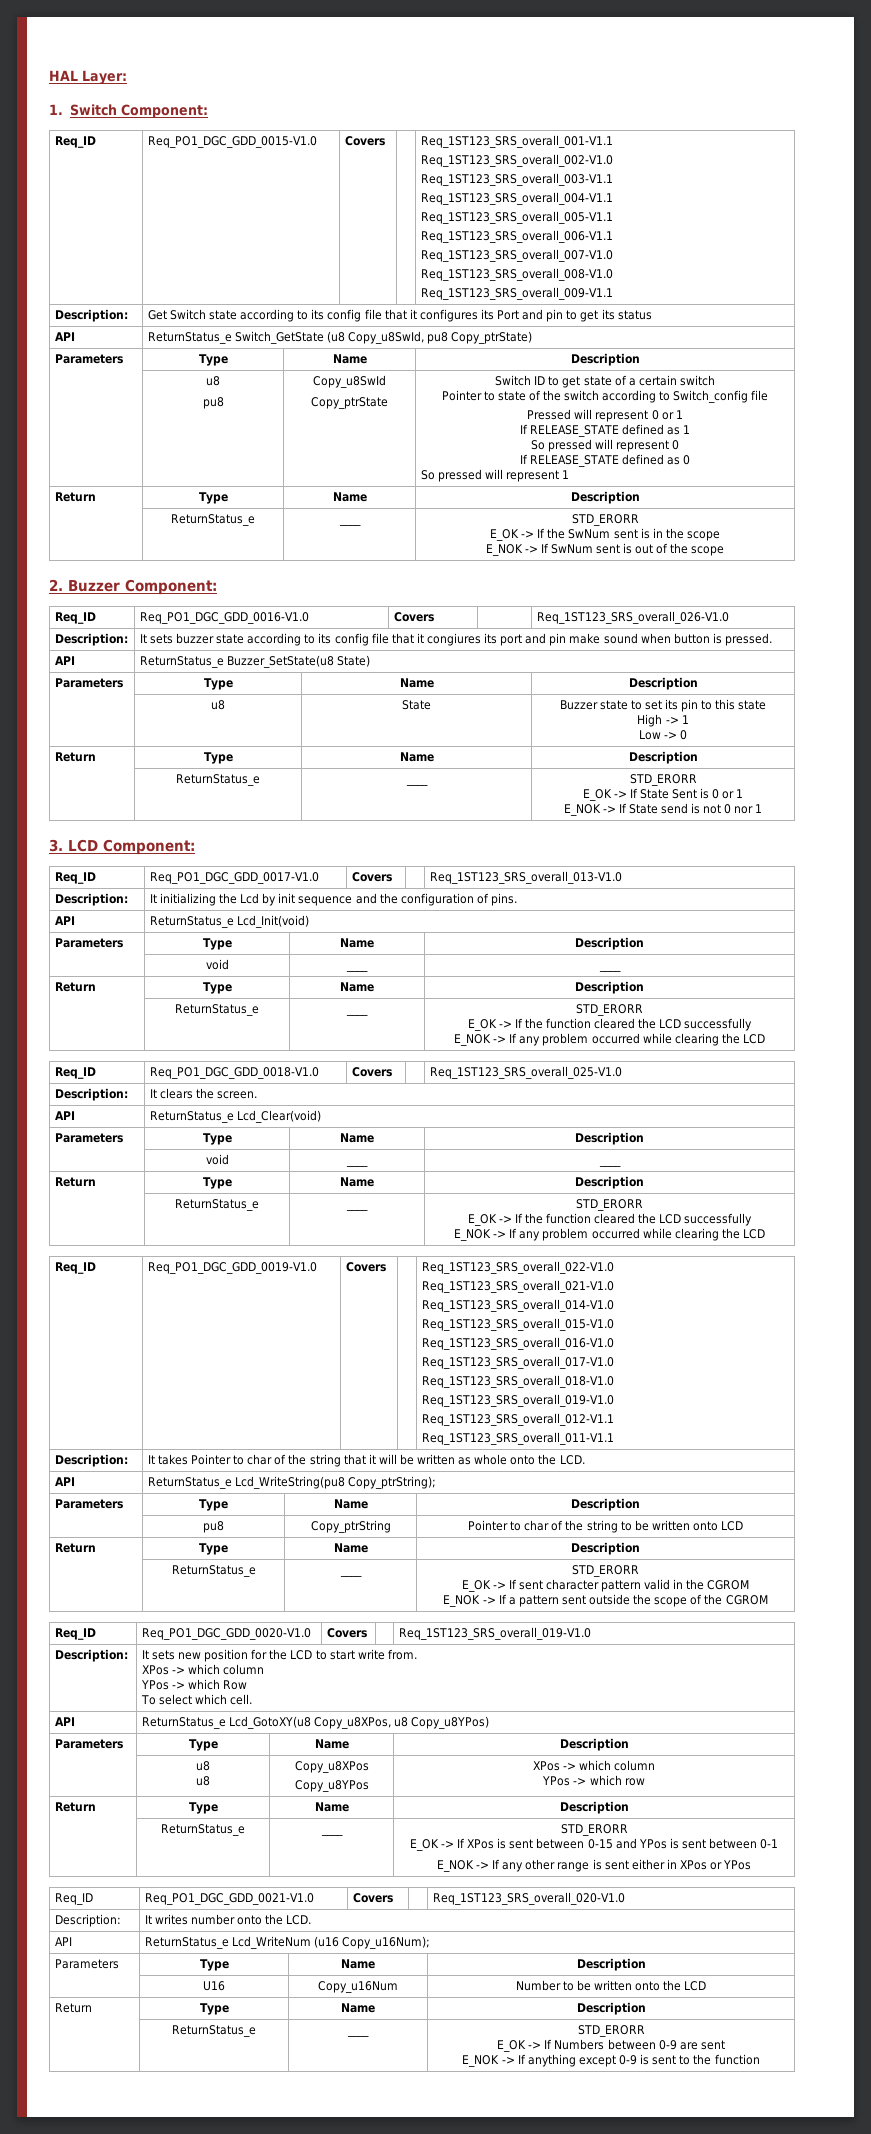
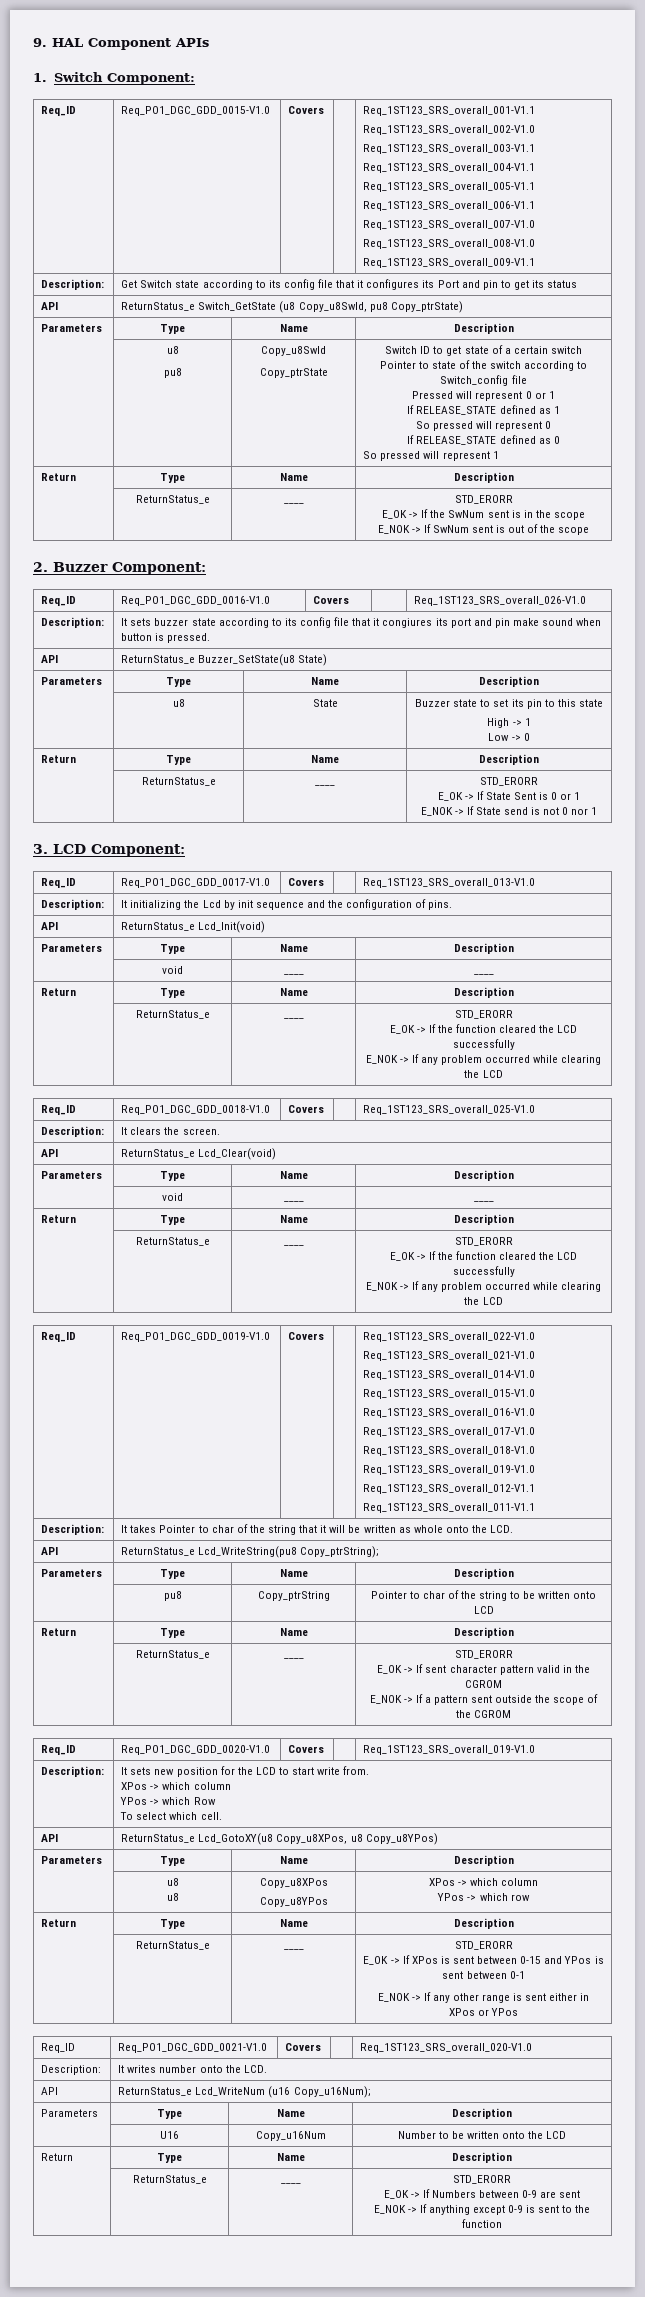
[49,70,127,85] HAL Layer: -> [33,38,209,50] 9. HAL Component APIs

